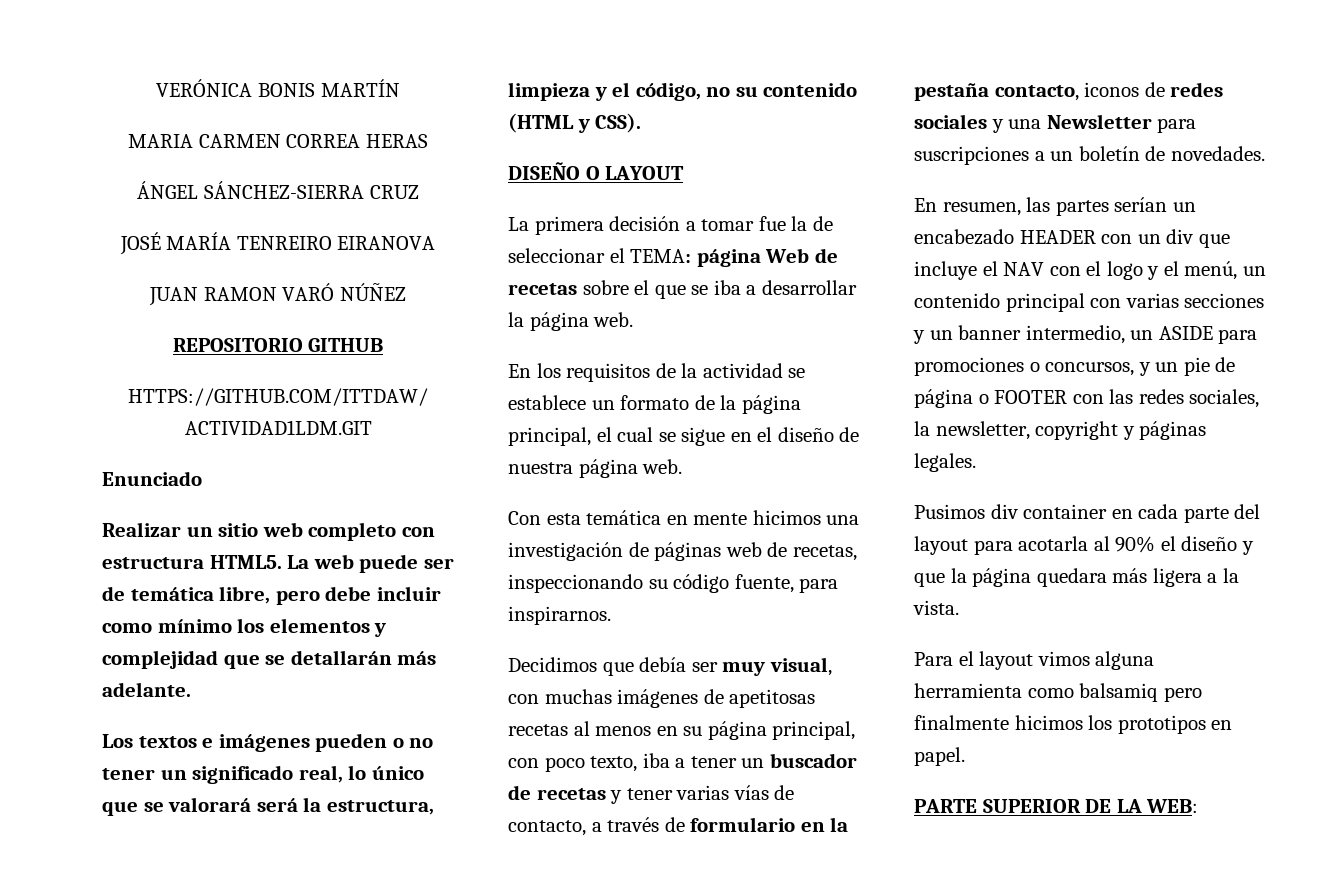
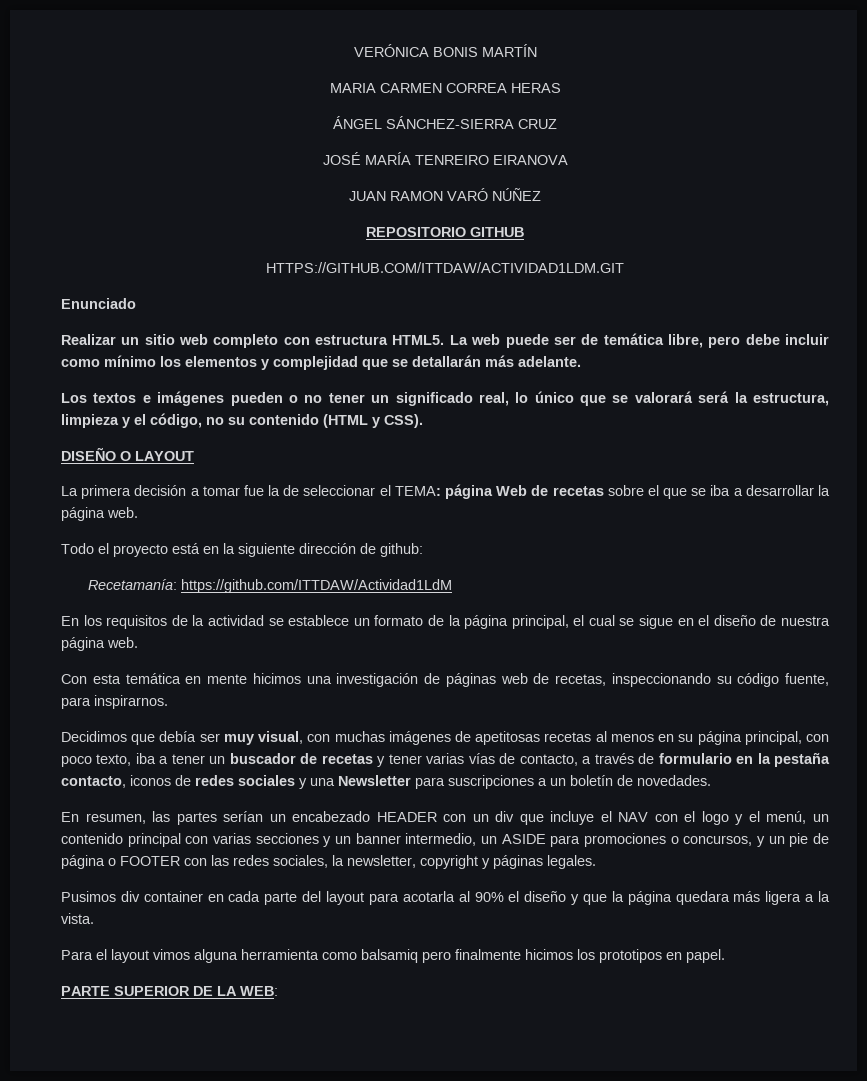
(634, 319) none -> [61,543,423,557] [88,579,453,593] // Todo el proyecto está en la siguiente dirección de github: // Recetamanía: https://github.com/ITTDAW/Actividad1LdM

